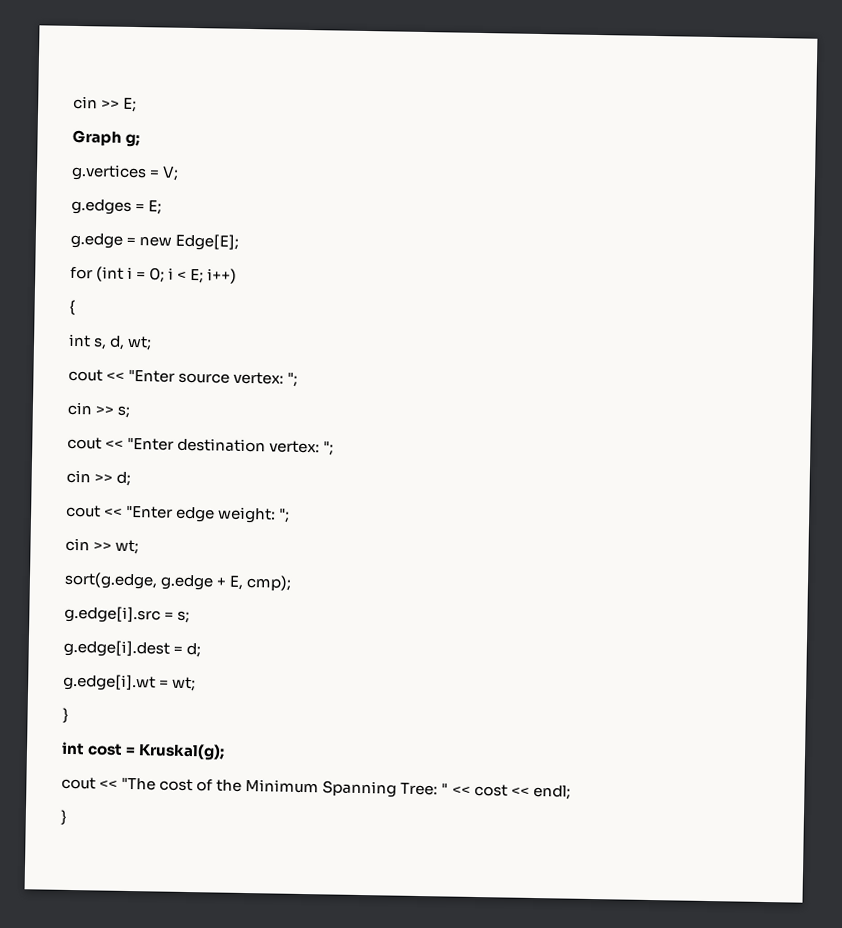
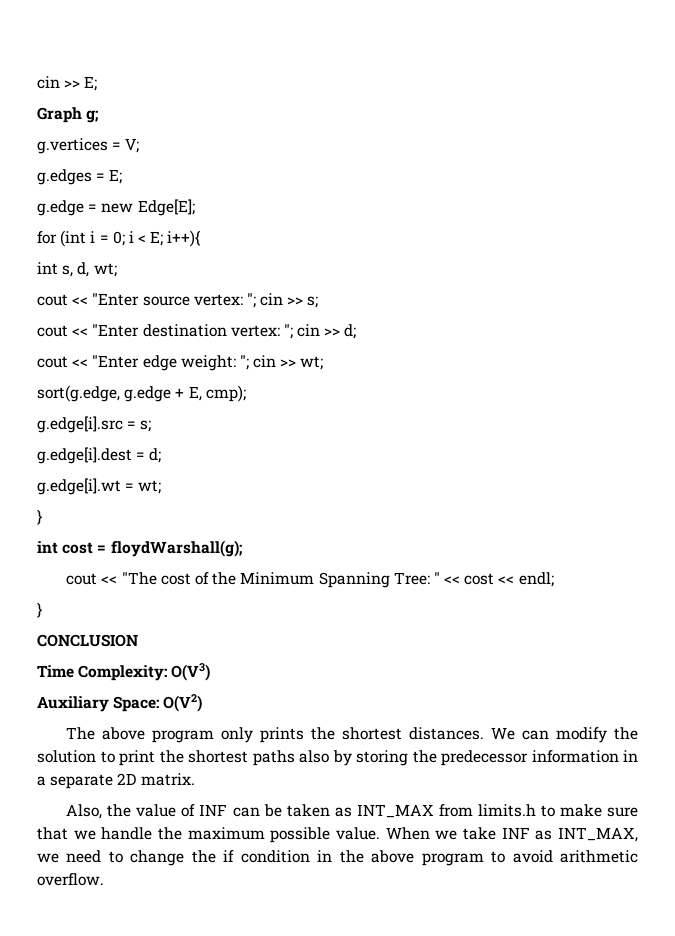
[207,268,238,284] [69,299,76,316] i++) // { -> [167,230,202,247] i++){
(299, 379) // -> (256, 300) none
(335, 448) // -> (293, 331) none
(291, 515) // -> (249, 362) none
[138,743,226,761] Kruskal(g); -> [110,540,242,557] floydWarshall(g);
(67, 817) none -> [37,634,138,647] [37,663,211,681] [37,694,203,712] [66,727,638,743] [37,750,638,766] [37,773,195,789] [66,804,638,819] [37,827,639,843] [37,850,638,866] [37,873,104,886] // CONCLUSION // Time Complexity: O(V3) // Auxiliary Space: O(V2) // The above program only prints the shortest distances. We can modify the solution to print the shortest paths also by storing the predecessor information in a separate 2D matrix. // Also, the value of INF can be taken as INT_MAX from limits.h to make sure that we handle the maximum possible value. When we take INF as INT_MAX, we need to change the if condition in the above program to avoid arithmetic overflow.

